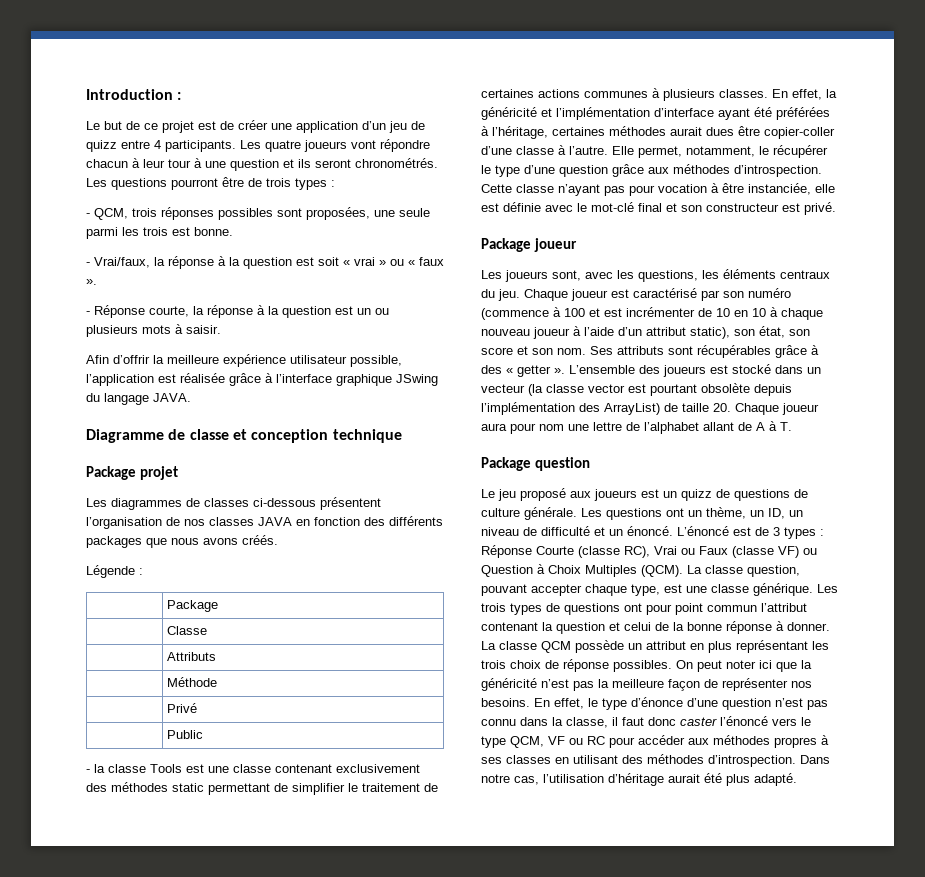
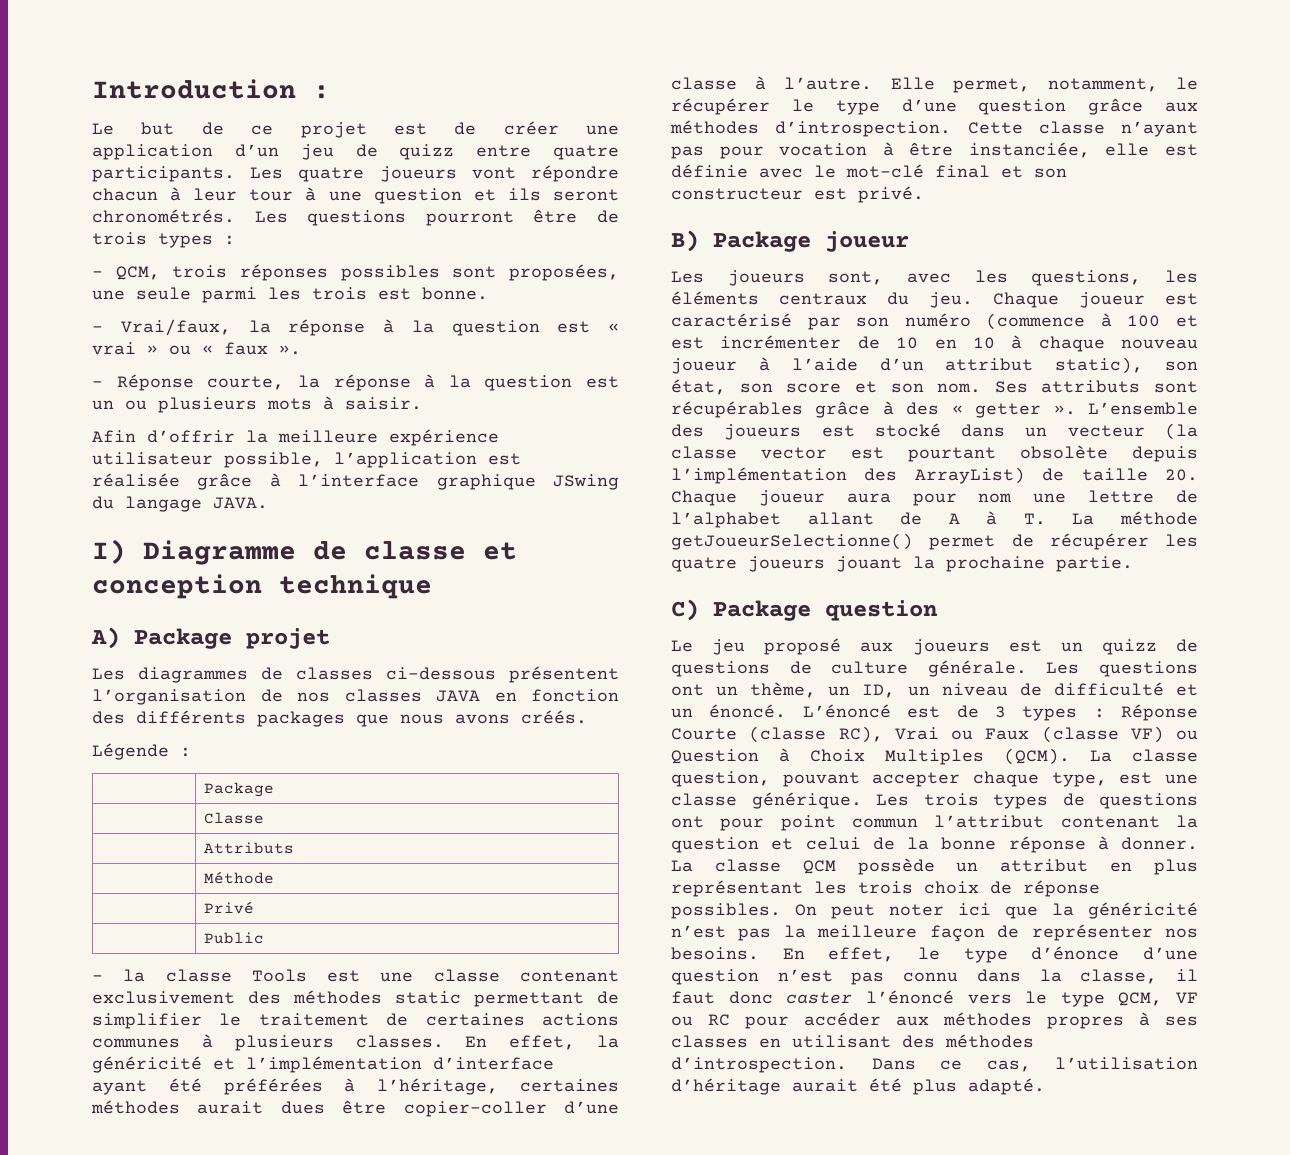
[154,140,161,149] 4 -> [553,145,619,160] quatre
[318,257,339,266] soit -> (591, 327) none
(191, 397) none -> [92,539,126,564] I)
(402, 436) none -> [91,627,120,649] A)
(836, 208) none -> [671,230,699,252] B)
(792, 426) // -> [1072,511,1198,525] [671,533,1198,550] [671,556,1133,572] [671,599,699,621] La méthode getJoueurSelectionne() permet de récupérer les quatre joueurs jouant la prochaine partie. // C)
[481,774,510,783] notre -> [940,1060,962,1070] ce

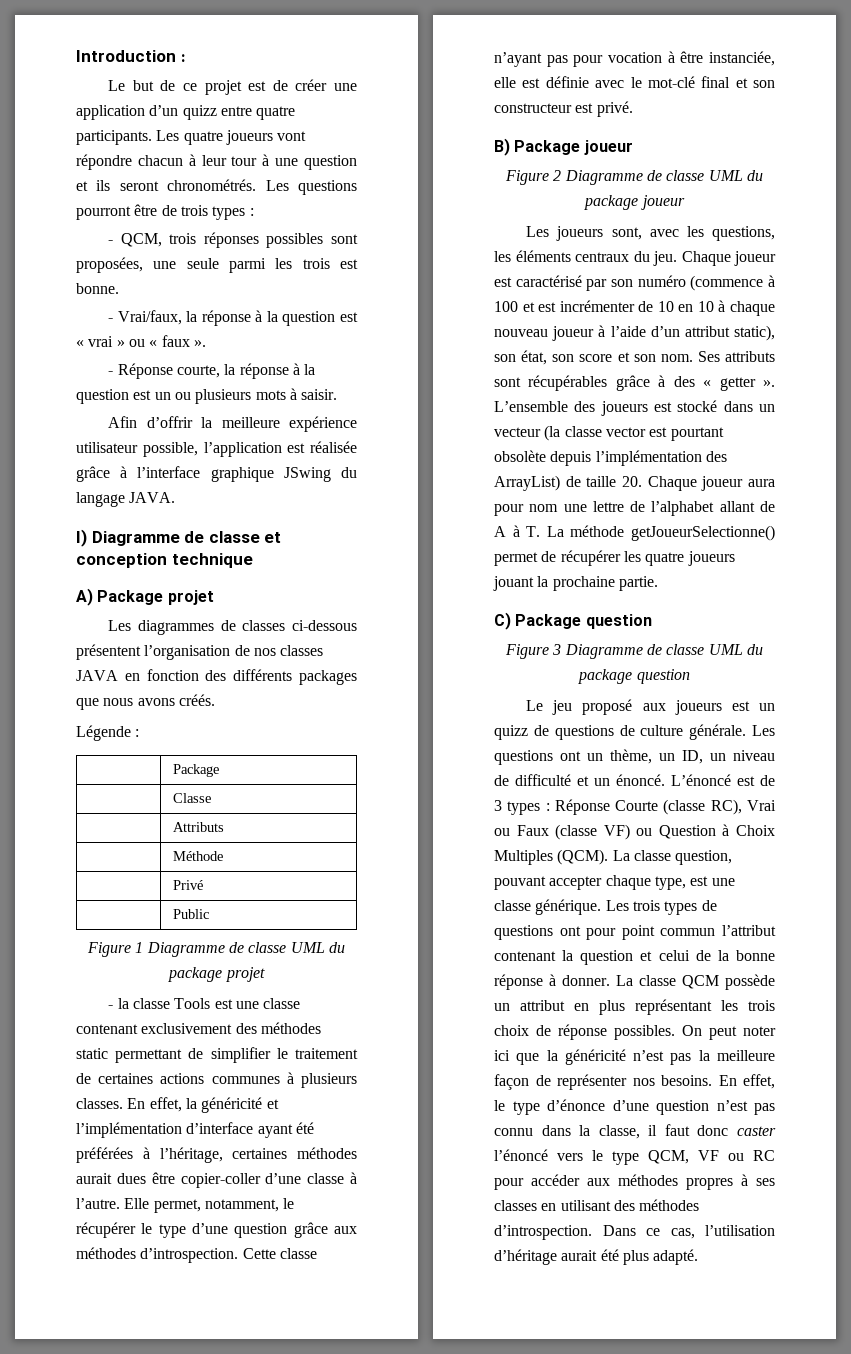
[300,144,378,160] jeu de -> (179, 110) none
(264, 938) none -> [87,942,345,957] [168,967,265,982] // Figure 1 Diagramme de classe UML du package projet
(909, 241) none -> [505,170,763,185] [584,195,685,210] // Figure 2 Diagramme de classe UML du package joueur
(938, 610) none -> [505,644,763,659] [578,669,690,684] // Figure 3 Diagramme de classe UML du package question

